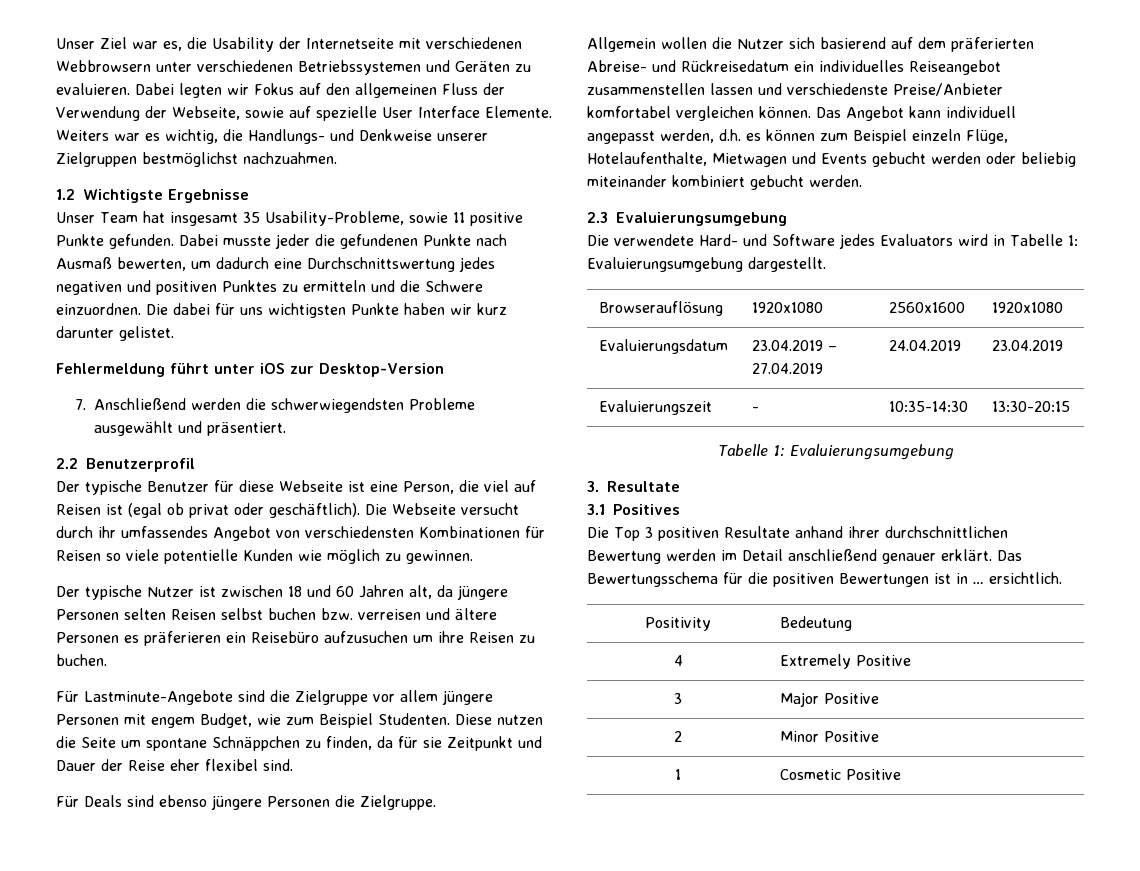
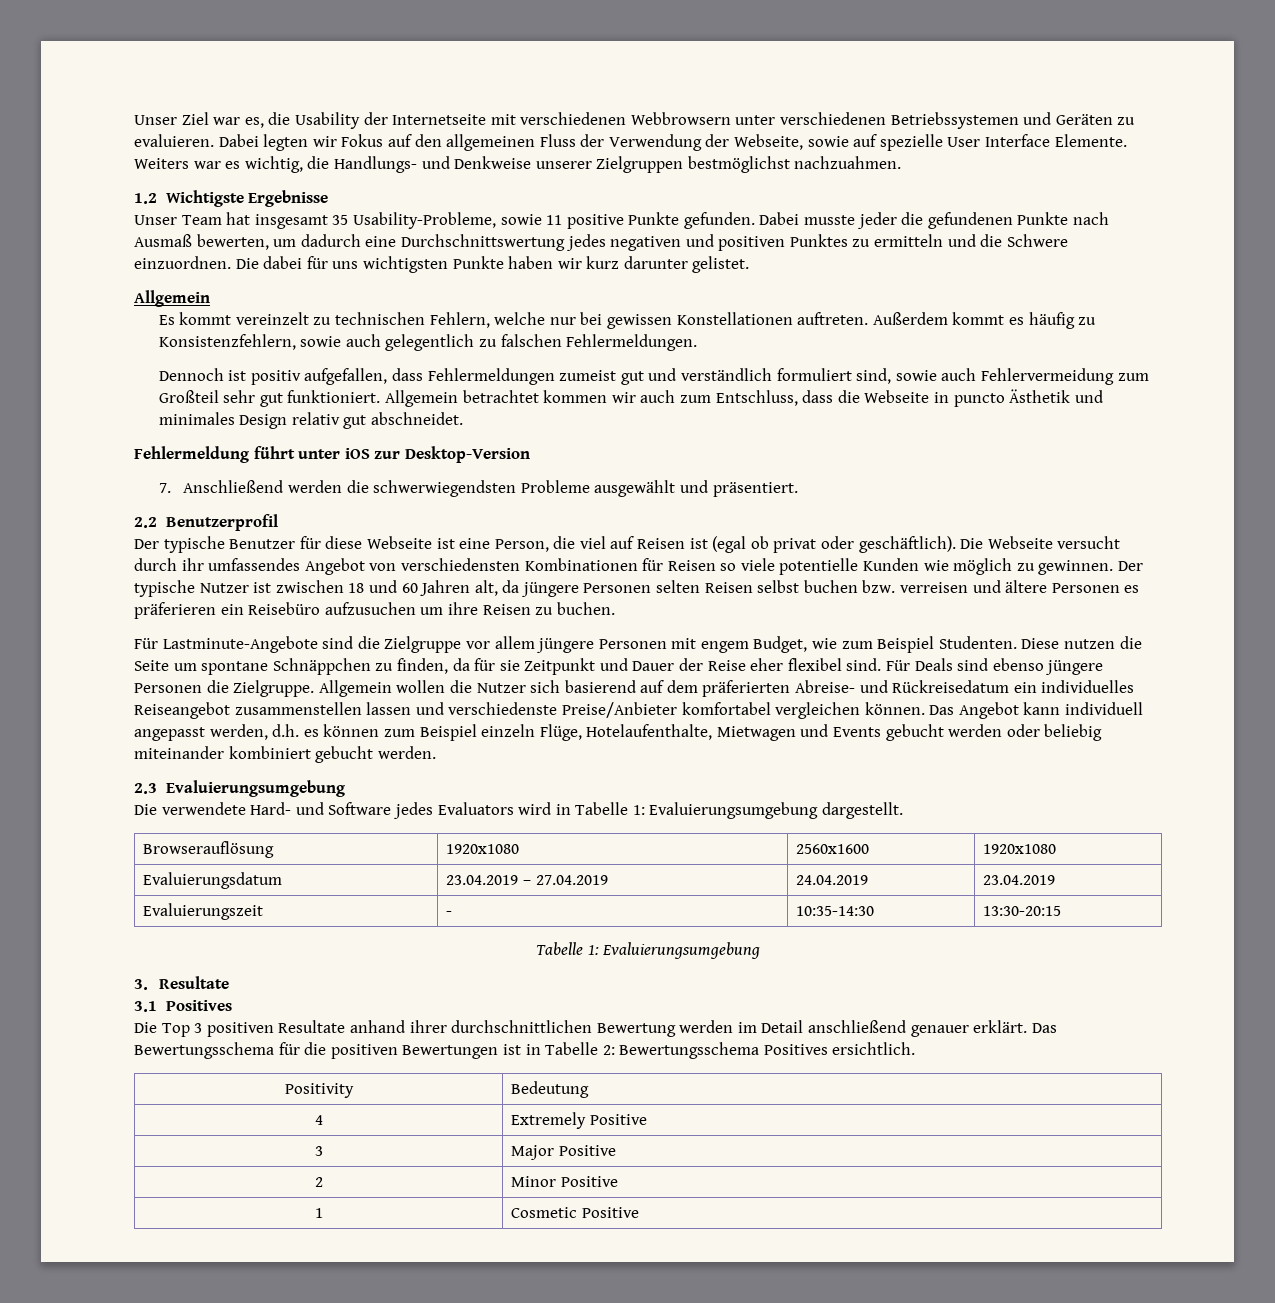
(174, 333) none -> [134,290,210,307] [158,312,1097,329] [158,334,698,351] [158,368,1149,385] [158,389,1103,407] [158,412,464,429] // Allgemein // Es kommt vereinzelt zu technischen Fehlern, welche nur bei gewissen Konstellationen auftreten. Außerdem kommt es häufig zu Konsistenzfehlern, sowie auch gelegentlich zu falschen Fehlermeldungen. // Dennoch ist positiv aufgefallen, dass Fehlermeldungen zumeist gut und verständlich formuliert sind, sowie auch Fehlervermeidung zum Großteil sehr gut funktioniert. Allgemein betrachtet kommen wir auch zum Entschluss, dass die Webseite in puncto Ästhetik und minimales Design relativ gut abschneidet.
(473, 557) // -> (1114, 567) none
(293, 765) // -> (882, 664) none
(436, 802) // -> (315, 688) none
[973,582,984,584] … -> [545,1042,828,1059] Tabelle 2: Bewertungsschema Positives

